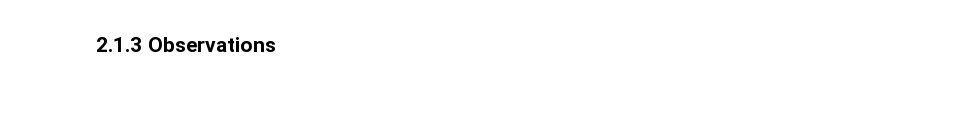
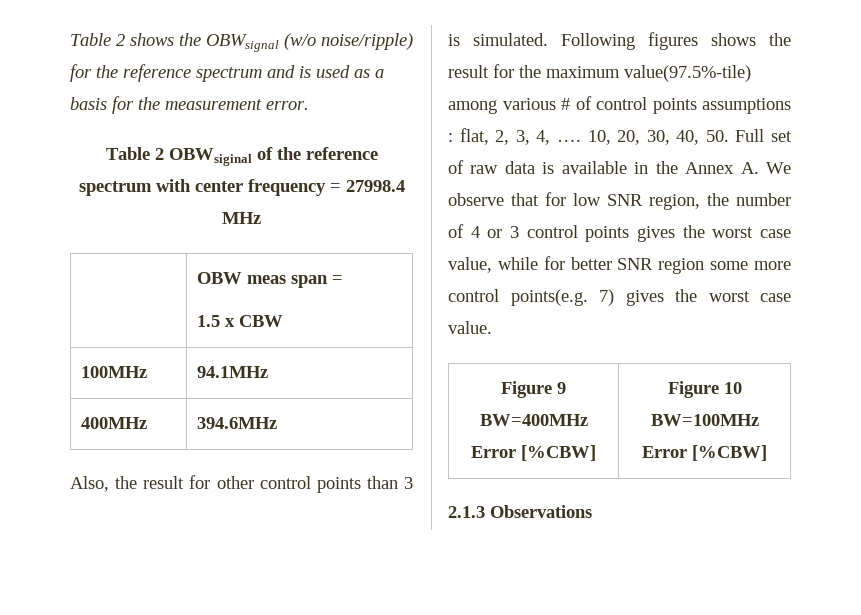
(96, 44) none -> [70,33,413,52] [70,64,384,82] [70,96,309,114] [105,147,378,166] [78,179,405,196] [222,212,261,224] [197,272,344,288] [197,315,284,327] [81,366,148,378] [197,366,269,378] [81,417,148,429] [197,417,278,429] [70,475,413,493] [448,32,791,50] [448,64,751,82] [448,96,791,114] [448,128,792,145] [448,160,791,174] [448,192,791,210] [448,224,791,242] [448,256,791,274] [448,289,791,306] [448,321,492,334] [501,381,566,398] [479,414,588,426] [471,445,596,461] [667,381,742,398] [650,414,759,426] [642,445,767,461] Table 2 shows the OBWsignal (w/o noise/ripple) for the reference spectrum and is used as a basis for the measurement error. // Table 2 OBWsiginal of the reference spectrum with center frequency = 27998.4 MHz // | OBW meas span = // 1.5 x CBW // 100MHz | 94.1MHz // 400MHz | 394.6MHz // Also, the result for other control points than 3 is simulated. Following figures shows the result for the maximum value(97.5%-tile) among various # of control points assumptions : flat, 2, 3, 4, …. 10, 20, 30, 40, 50. Full set of raw data is available in the Annex A. We observe that for low SNR region, the number of 4 or 3 control points gives the worst case value, while for better SNR region some more control points(e.g. 7) gives the worst case value. // Figure 9 BW=400MHz Error [%CBW] | Figure 10 BW=100MHz Error [%CBW] //

